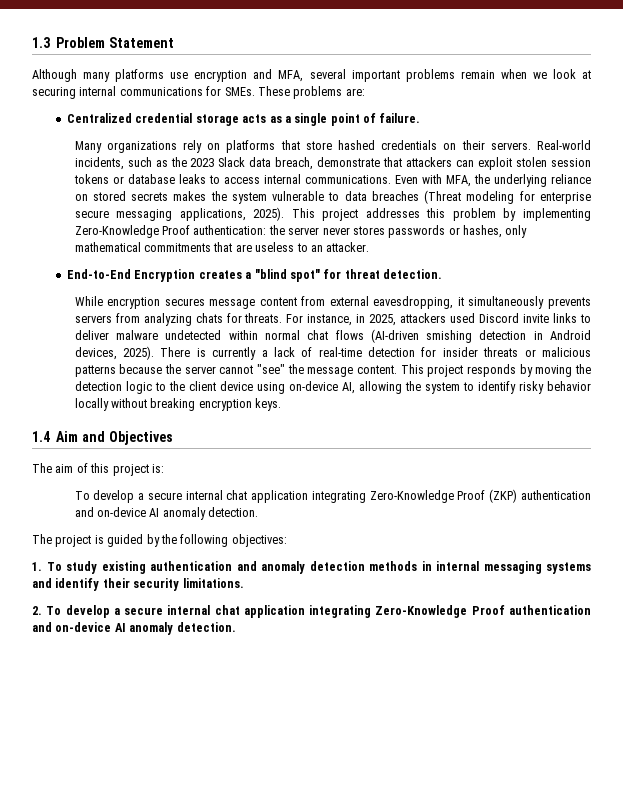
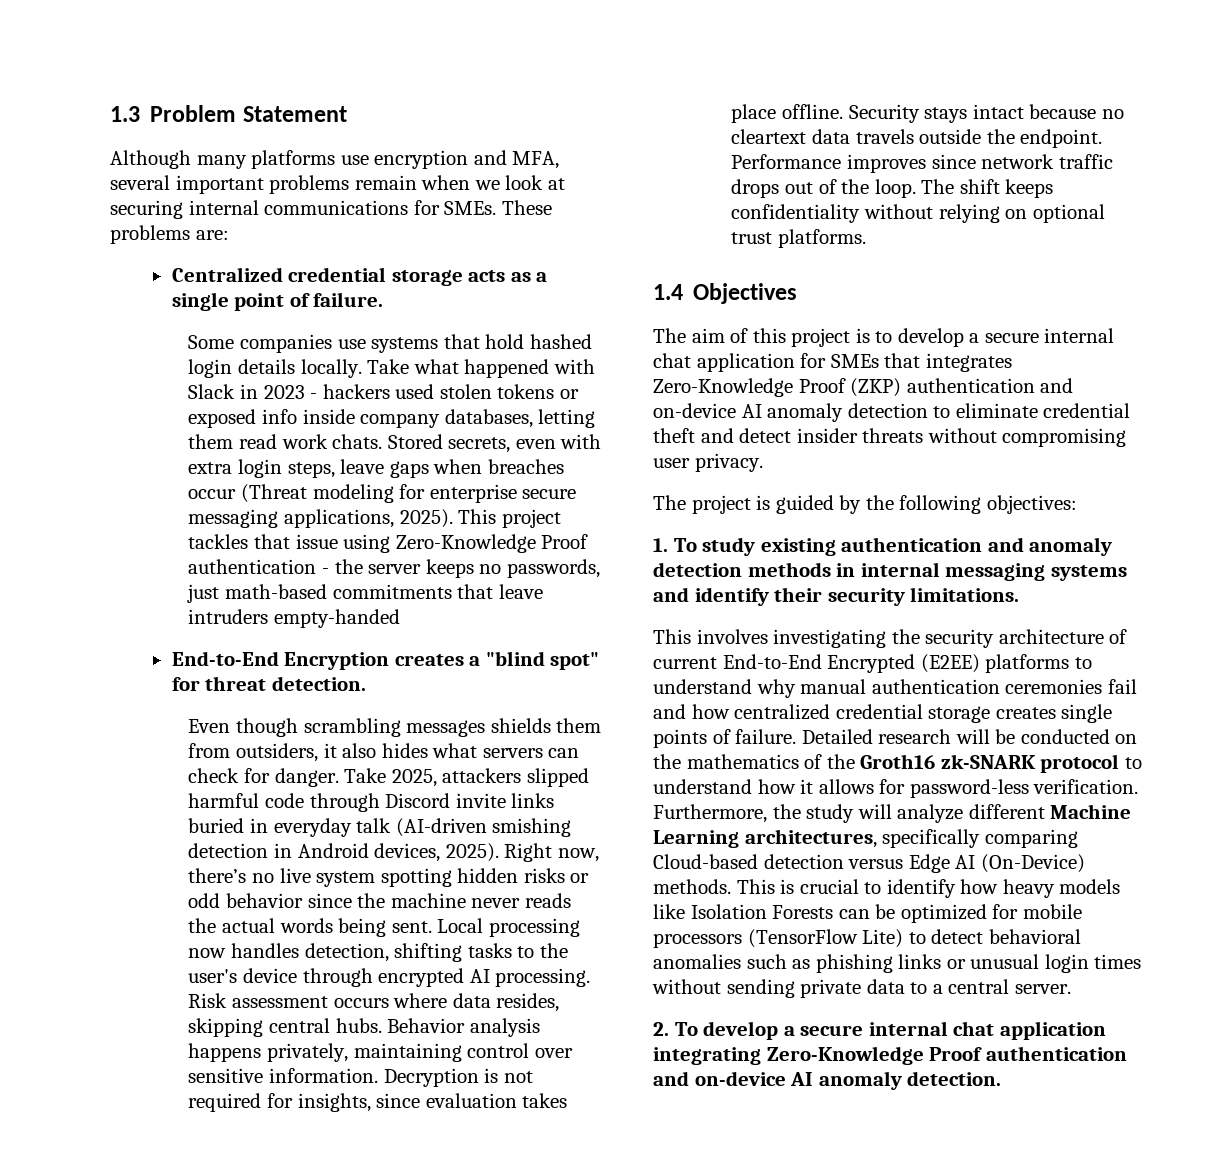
[74,140,591,153] [74,157,592,170] [73,174,592,187] [74,191,419,204] Many organizations rely on platforms that store hashed credentials on their servers. Real-world incidents, such as the 2023 Slack data breach, demonstrate that attackers can exploit stolen session tokens or database leaks to access internal communications. Even with MFA, the underlying reliance on stored secrets makes the system vulnerable to data breaches -> [188,334,592,353] [188,359,595,378] [188,384,579,399] [188,409,596,428] [188,434,602,453] [188,459,564,478] [188,489,237,499] Some companies use systems that hold hashed login details locally. Take what happened with Slack in 2023 - hackers used stolen tokens or exposed info inside company databases, letting them read work chats. Stored secrets, even with extra login steps, leave gaps when breaches occur
[365,208,591,221] [74,225,528,238] [74,242,370,252] addresses this problem by implementing Zero-Knowledge Proof authentication: the server never stores passwords or hashes, only mathematical commitments that are useless to an attacker. -> [188,534,589,553] [188,559,600,578] [187,584,543,603] [188,609,400,628] tackles that issue using Zero-Knowledge Proof authentication - the server keeps no passwords, just math-based commitments that leave intruders empty-handed
[74,296,591,309] [74,313,592,326] [74,330,364,340] While encryption secures message content from external eavesdropping, it simultaneously prevents servers from analyzing chats for threats. For instance, in 2025, attackers used Discord invite links to deliver malware undetected within normal chat flows -> [188,718,602,737] [188,743,580,762] [188,768,589,787] [188,793,555,812] [188,818,392,837] Even though scrambling messages shields them from outsiders, it also hides what servers can check for danger. Take 2025, attackers slipped harmful code through Discord invite links buried in everyday talk
[160,347,592,360] [74,364,592,377] [74,381,591,394] [74,398,282,411] There is currently a lack of real-time detection for insider threats or malicious patterns because the server cannot "see" the message content. This project responds by moving the detection logic to the client device using on-device AI, allowing the system to identify risky behavior locally without breaking encryption keys. -> [504,843,599,862] [188,868,590,887] [188,893,571,908] [188,918,580,937] [188,943,568,962] [188,968,591,987] [188,993,560,1012] [188,1018,540,1037] [188,1043,573,1062] [188,1068,533,1087] [188,1093,568,1112] [731,104,1124,123] [731,129,1103,148] [731,154,1113,173] [731,179,1054,198] [731,204,1105,223] [731,229,866,248] Right now, there’s no live system spotting hidden risks or odd behavior since the machine never reads the actual words being sent. Local processing now handles detection, shifting tasks to the user's device through encrypted AI processing. Risk assessment occurs where data resides, skipping central hubs. Behavior analysis happens privately, maintaining control over sensitive information. Decryption is not required for insights, since evaluation takes place offline. Security stays intact because no cleartext data travels outside the endpoint. Performance improves since network traffic drops out of the loop. The shift keeps confidentiality without relying on optional trust platforms.
[56,431,106,442] Aim and -> (683, 292) none
[151,464,164,473] [74,490,366,503] is: // To develop a secure internal chat application integrating -> [855,328,1115,347] [653,353,1012,372] is to develop a secure internal chat application for SMEs that integrates
[208,507,259,517] detection. -> [847,403,1131,418] [653,428,1127,447] [653,453,763,472] detection to eliminate credential theft and detect insider threats without compromising user privacy.
(244, 583) none -> [653,629,1128,648] [653,654,1092,673] [653,679,1137,698] [653,704,1113,723] [653,729,1138,748] [653,754,1142,773] [653,779,1139,798] [653,804,1132,823] [653,829,1078,848] [653,854,1085,873] [653,879,1121,898] [653,904,1082,923] [653,929,1081,948] [653,954,1142,973] [652,979,1071,998] // This involves investigating the security architecture of current End-to-End Encrypted (E2EE) platforms to understand why manual authentication ceremonies fail and how centralized credential storage creates single points of failure. Detailed research will be conducted on the mathematics of the Groth16 zk-SNARK protocol to understand how it allows for password-less verification. Furthermore, the study will analyze different Machine Learning architectures, specifically comparing Cloud-based detection versus Edge AI (On-Device) methods. This is crucial to identify how heavy models like Isolation Forests can be optimized for mobile processors (TensorFlow Lite) to detect behavioral anomalies such as phishing links or unusual login times without sending private data to a central server.

